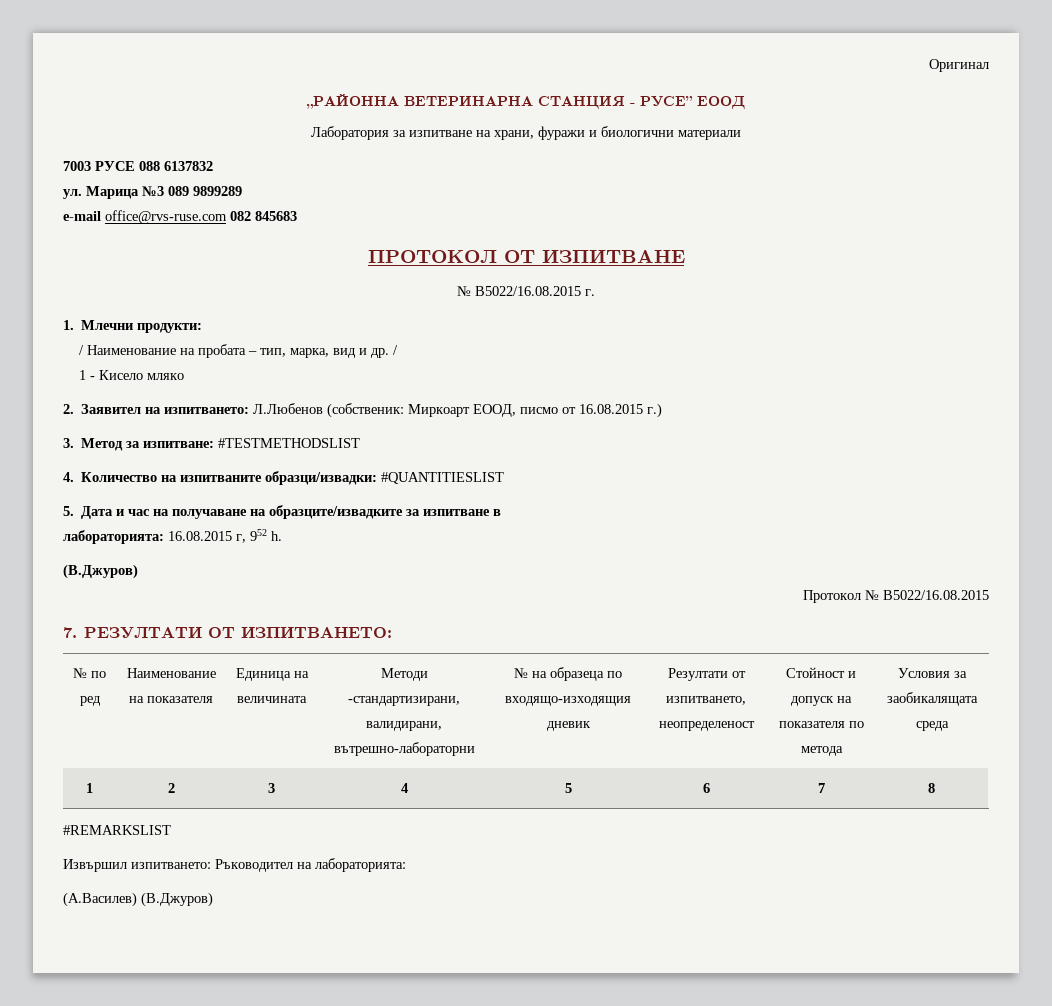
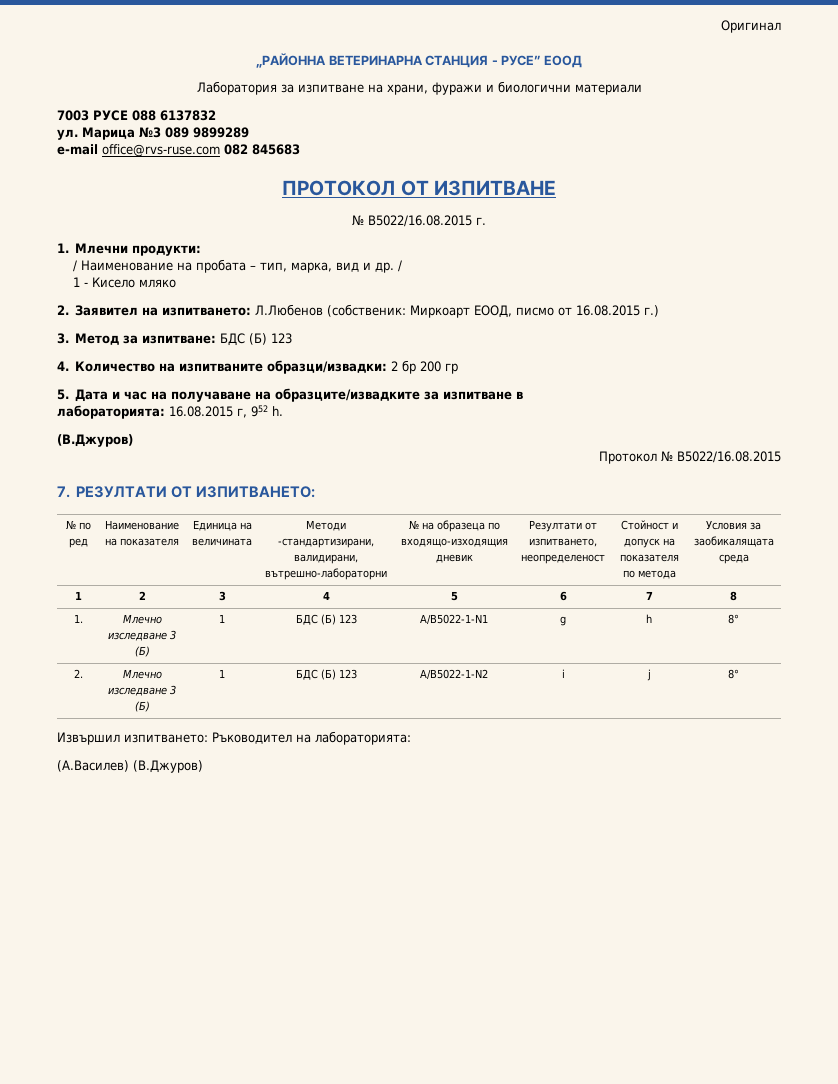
[218,438,361,448] #TESTMETHODSLIST -> [220,333,293,346] БДС (Б) 123
[381,472,505,484] #QUANTITIESLIST -> [391,360,459,374] 2 бр 200 гр
[63,825,171,835] // #REMARKSLIST -> [73,614,83,623] [122,614,162,624] [108,630,176,641] [134,646,150,657] [219,614,225,623] [295,614,357,625] [420,614,488,625] [560,616,566,626] [646,614,652,623] [728,614,739,624] [73,669,83,678] [122,669,162,679] [108,685,176,696] [134,701,150,712] [219,669,225,678] [295,669,357,680] [420,669,488,680] [561,669,565,678] [646,669,651,681] [728,669,739,679] // 1. | Млечно изследване 3 (Б) | 1 | БДС (Б) 123 | A/B5022-1-N1 | g | h | 8° // 2. | Млечно изследване 3 (Б) | 1 | БДС (Б) 123 | A/B5022-1-N2 | i | j | 8°

